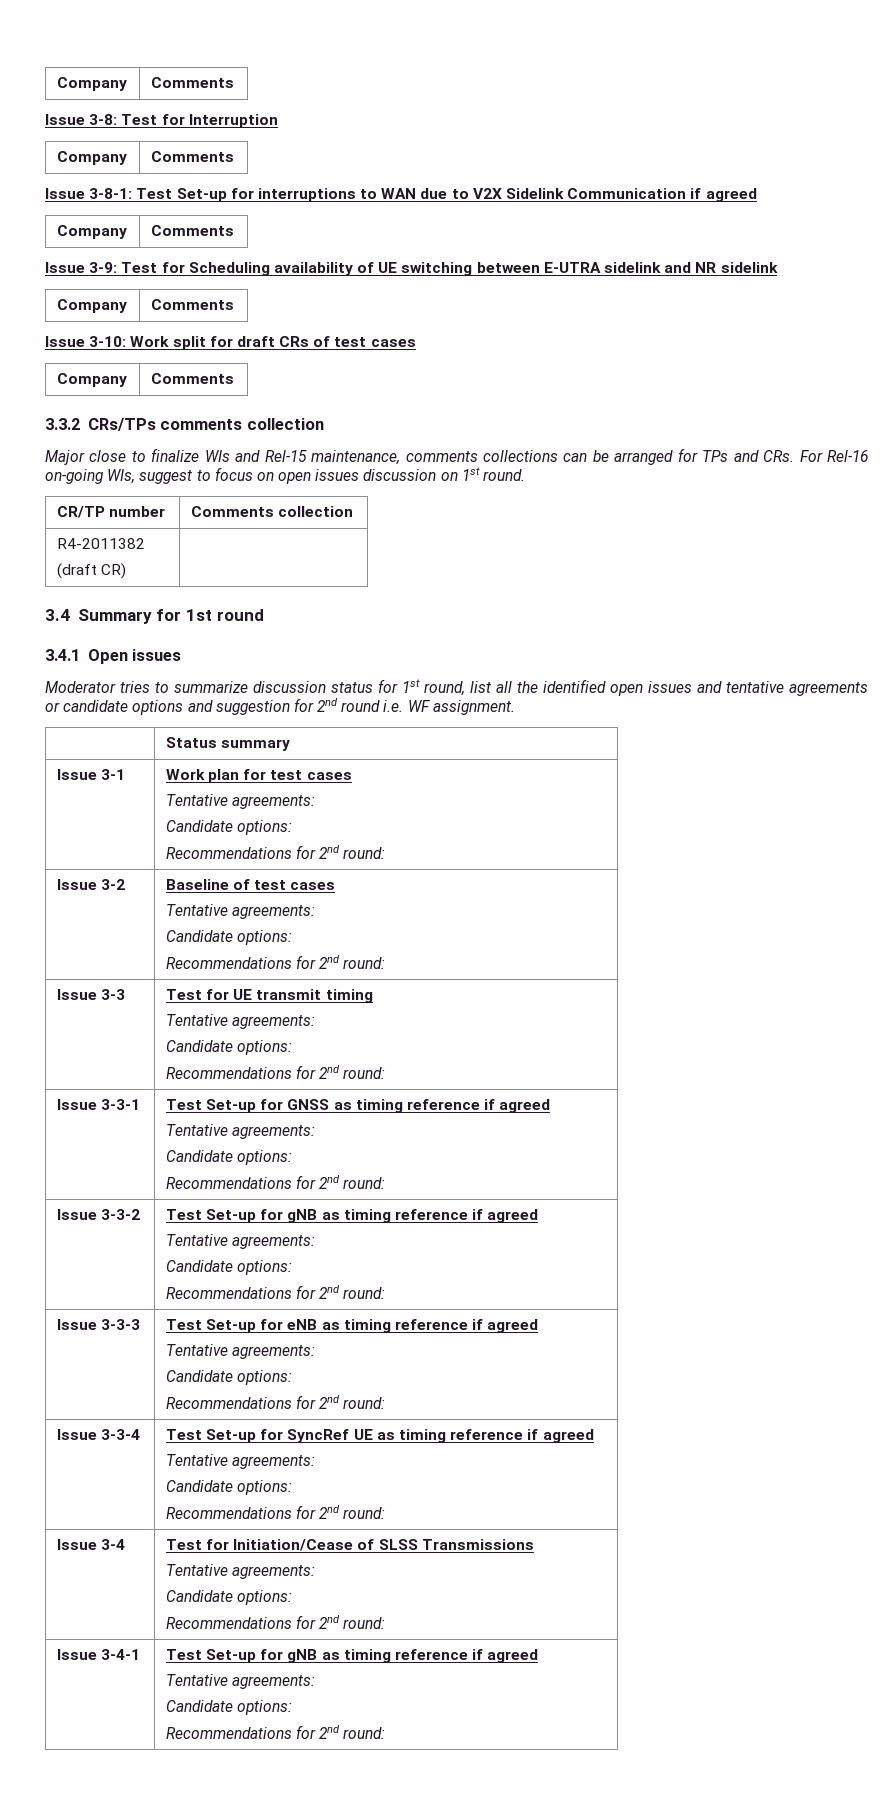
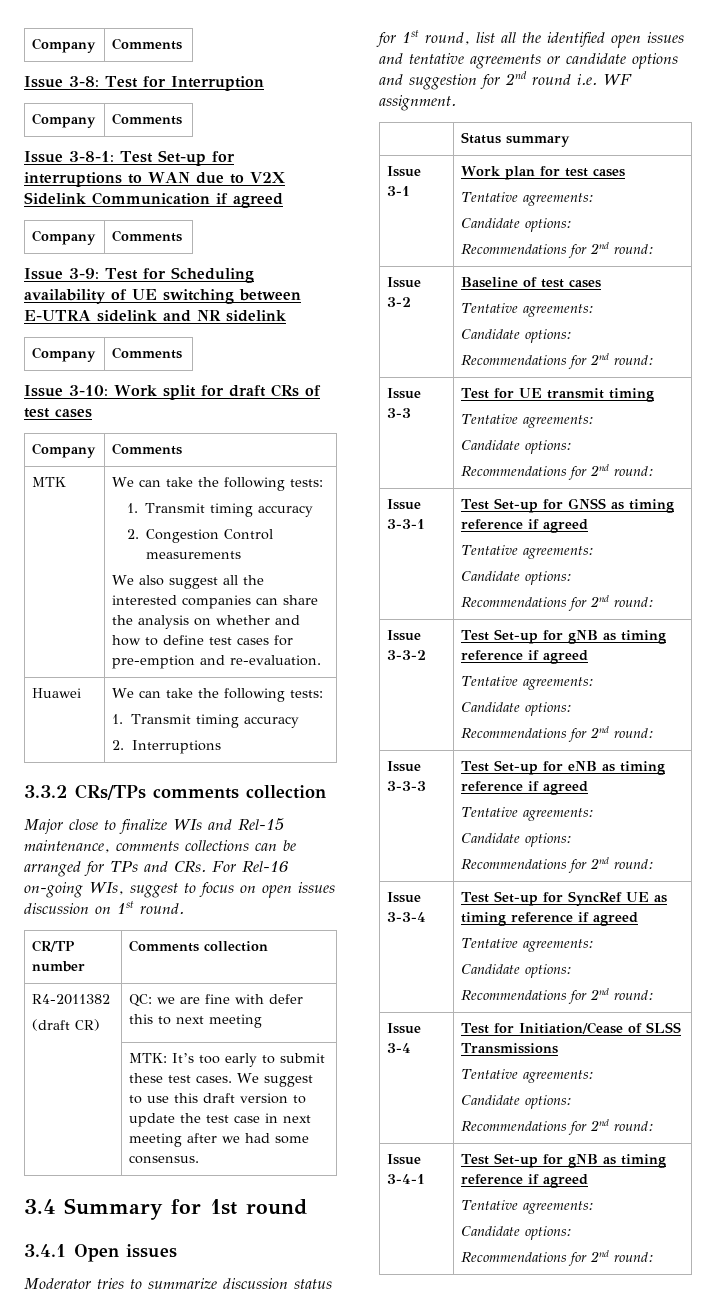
(234, 378) none -> [32,477,67,487] [112,477,324,491] [127,503,314,517] [127,529,274,543] [146,551,242,559] [112,575,265,589] [112,595,319,609] [112,615,301,629] [112,635,294,646] [112,655,322,669] [32,688,82,698] [112,688,324,702] [112,714,299,728] [112,740,221,754] // MTK | We can take the following tests: // 1. Transmit timing accuracy // 2. Congestion Control measurements // We also suggest all the interested companies can share the analysis on whether and how to define test cases for pre-emption and re-evaluation. // Huawei | We can take the following tests: // 1. Transmit timing accuracy // 2. Interruptions
(127, 571) none -> [129,994,304,1007] [129,1014,263,1028] [129,1053,326,1067] [129,1073,314,1087] [129,1093,307,1104] [129,1113,312,1127] [129,1133,310,1147] [129,1155,200,1164] QC: we are fine with defer this to next meeting // | MTK: It’s too early to submit these test cases. We suggest to use this draft version to update the test case in next meeting after we had some consensus.

